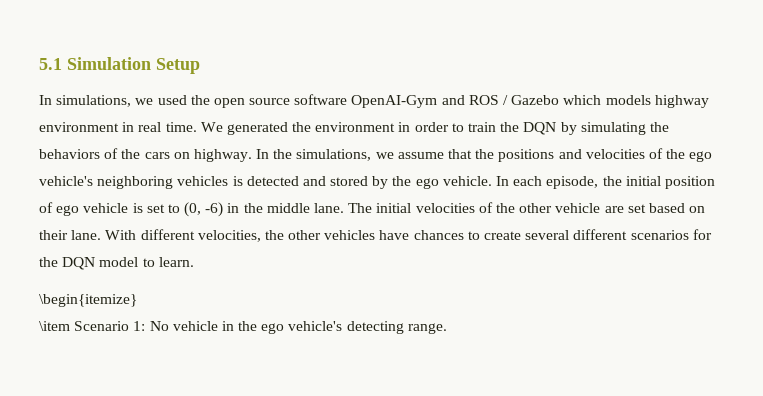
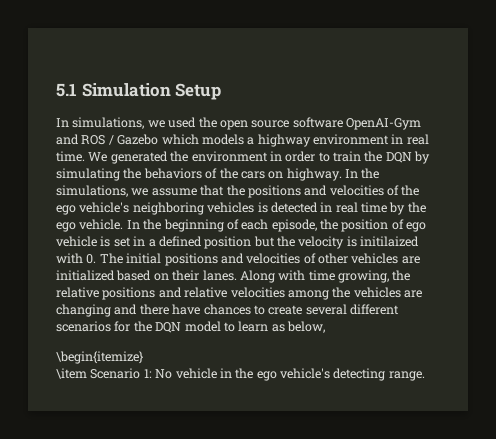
(651, 100) none -> [247,137,255,145] a
[302,176,369,186] and stored -> [320,202,387,213] in real time
(510, 181) none -> [143,219,239,232] the beginning of
[625,176,661,186] initial -> (338, 224) none
[167,202,706,217] [39,229,376,242] to (0, -6) in the middle lane. The initial velocities of the other vehicle are set based on their lane. With different velocities, the other vehicles -> [133,236,420,249] [56,253,420,266] [56,270,411,283] [56,287,422,300] [56,304,169,317] in a defined position but the velocity is initilaized with 0. The initial positions and velocities of other vehicles are initialized based on their lanes. Along with time growing, the relative positions and relative velocities among the vehicles are changing and there
[158,257,194,267] learn. -> [238,321,325,333] learn as below,

